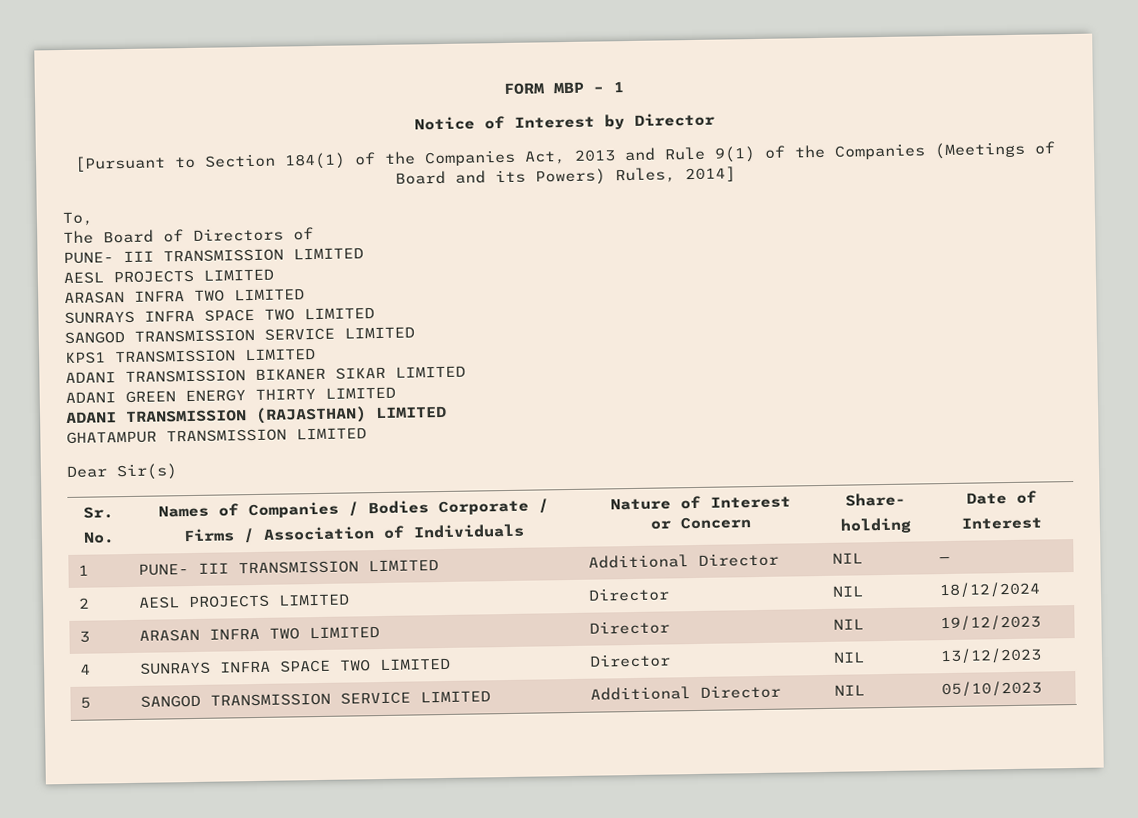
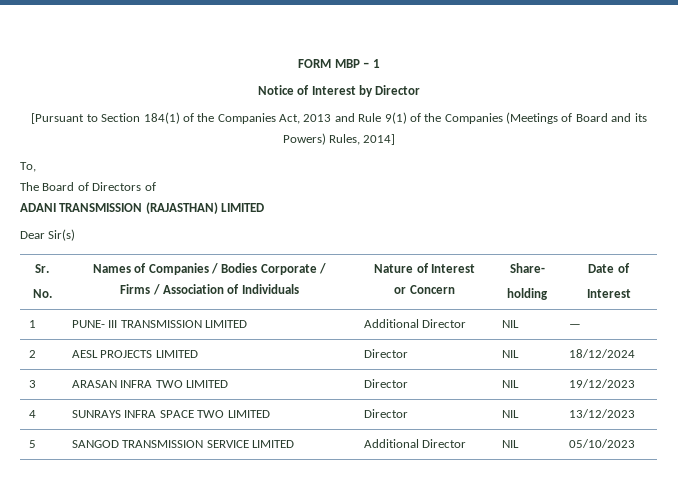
[63,247,364,265] [63,268,274,285] [64,288,305,305] [64,307,375,325] [64,326,415,344] [65,348,316,364] [65,365,466,384] [65,386,396,404] // PUNE- III TRANSMISSION LIMITED // AESL PROJECTS LIMITED // ARASAN INFRA TWO LIMITED // SUNRAYS INFRA SPACE TWO LIMITED // SANGOD TRANSMISSION SERVICE LIMITED // KPS1 TRANSMISSION LIMITED // ADANI TRANSMISSION BIKANER SIKAR LIMITED // ADANI GREEN ENERGY THIRTY LIMITED -> (156, 186) none
[66,427,367,444] // GHATAMPUR TRANSMISSION LIMITED -> (265, 207) none

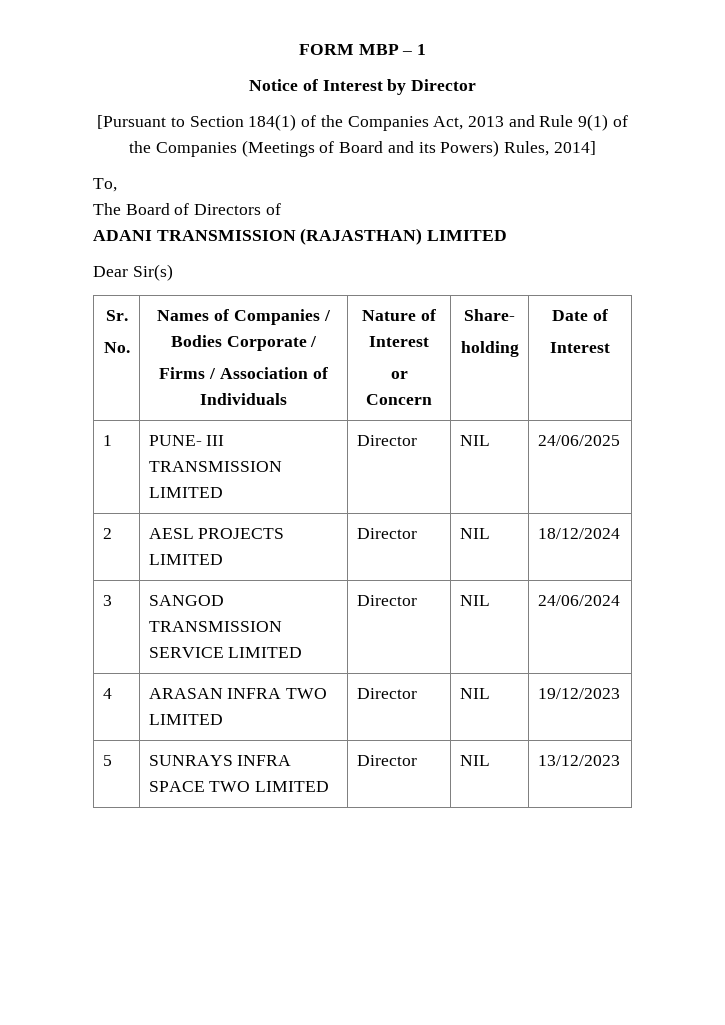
[364,319,467,328] [502,320,520,328] [569,324,582,328] Additional Director | NIL | — -> [356,435,417,446] [459,435,490,446] [537,435,620,446] Director | NIL | 24/06/2025
(37, 384) none -> [148,595,224,606] [148,621,282,632] [148,647,303,658] [356,595,417,606] [459,595,490,606] [537,595,620,606] [102,688,112,699] | SANGOD TRANSMISSION SERVICE LIMITED | Director | NIL | 24/06/2024 // 4
[29,410,37,418] 4 -> [102,755,112,766] 5
[29,440,37,448] [72,440,295,448] [364,439,467,448] [502,440,520,448] [569,439,636,448] // 5 | SANGOD TRANSMISSION SERVICE LIMITED | Additional Director | NIL | 05/10/2023 -> (620, 760) none

